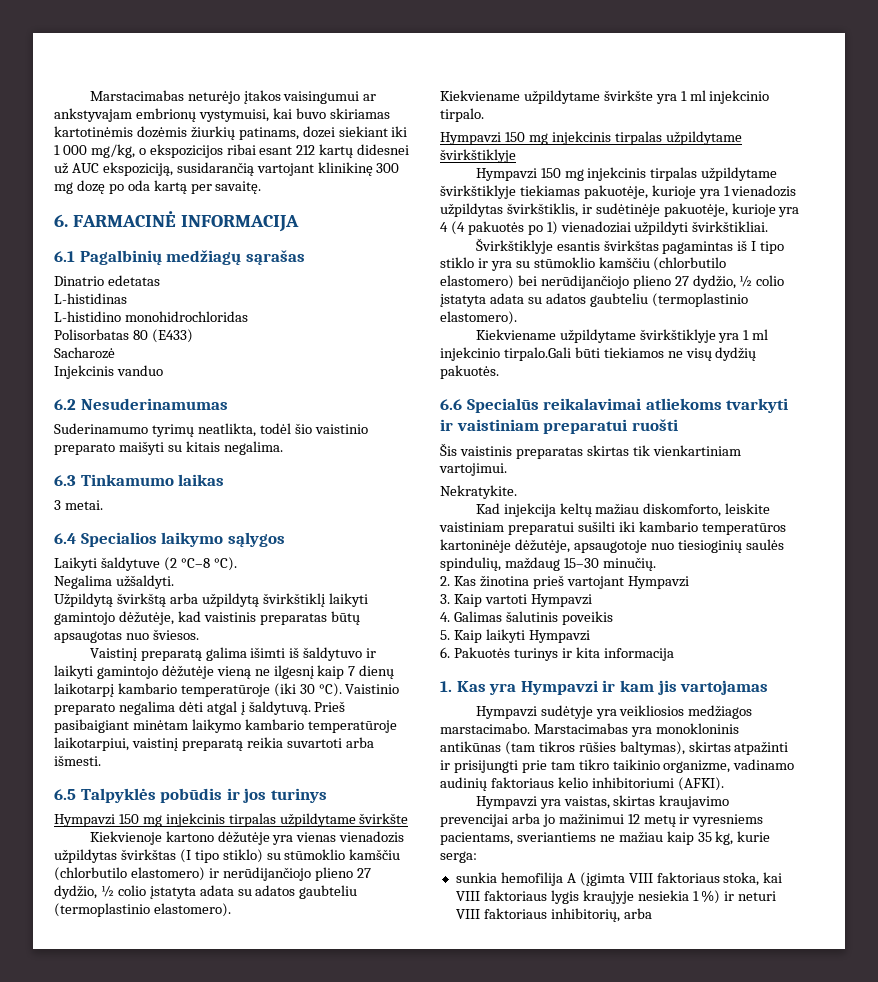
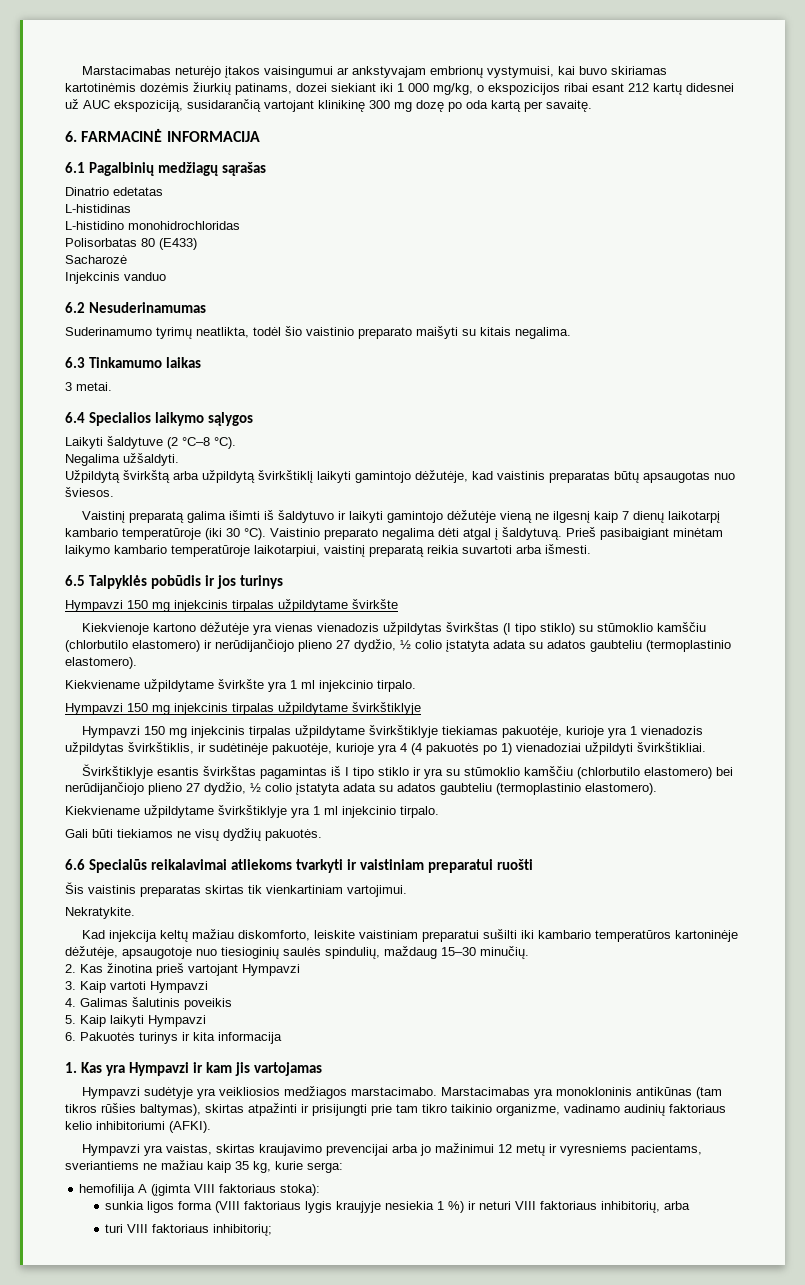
[503,347,571,361] tirpalo.Gali -> [400,806,439,818] [65,829,88,838] tirpalo. // Gali
[455,872,497,883] sunkia -> (343, 1167) none
[723,872,783,886] [455,891,480,901] stoka, kai VIII -> [280,1184,321,1196] [105,1201,241,1213] stoka): // sunkia ligos forma (VIII
(652, 913) none -> [105,1224,273,1236] // turi VIII faktoriaus inhibitorių;

